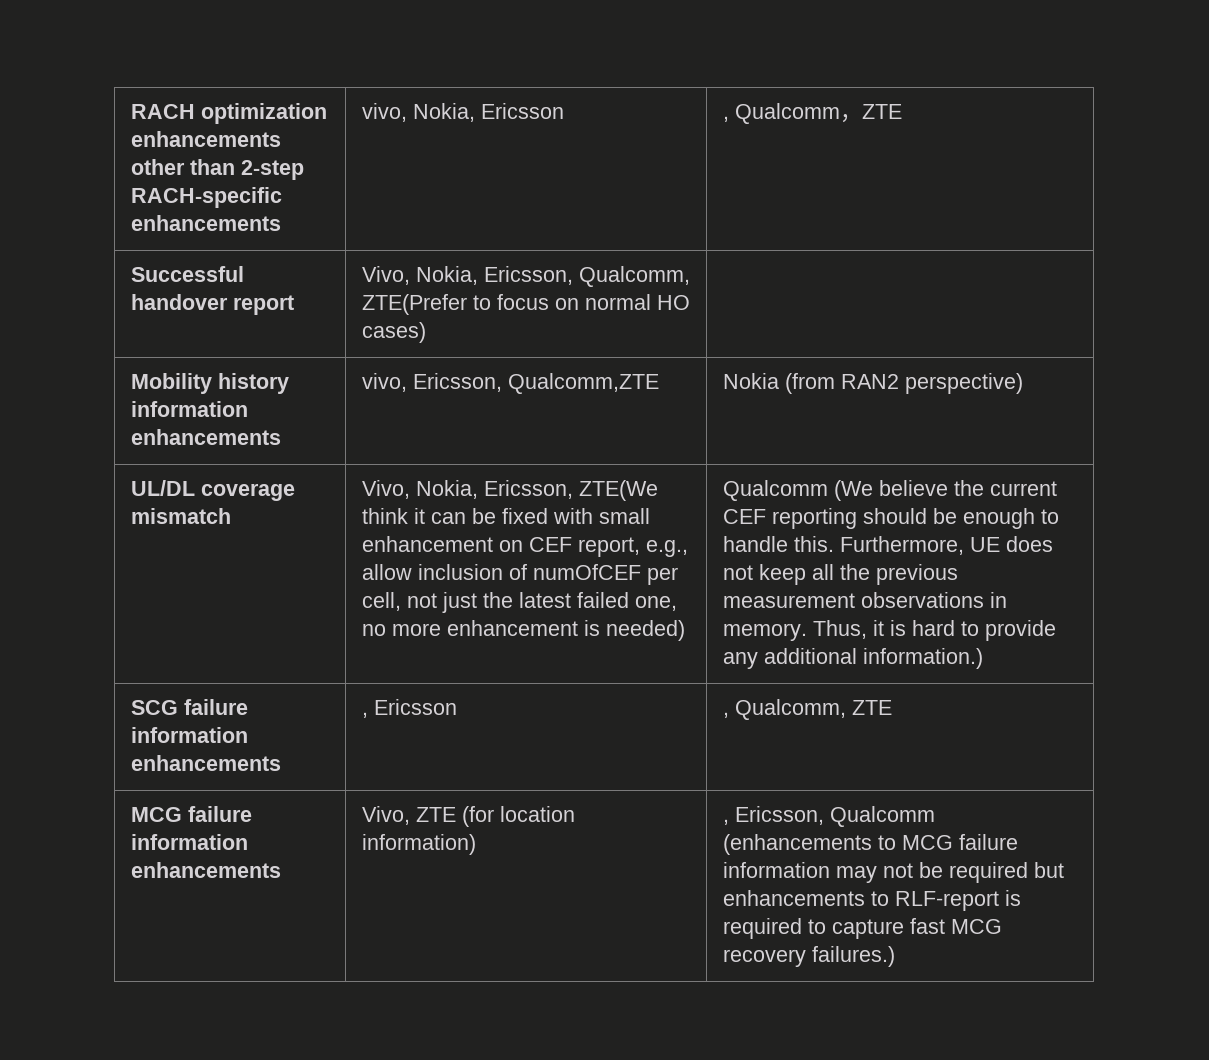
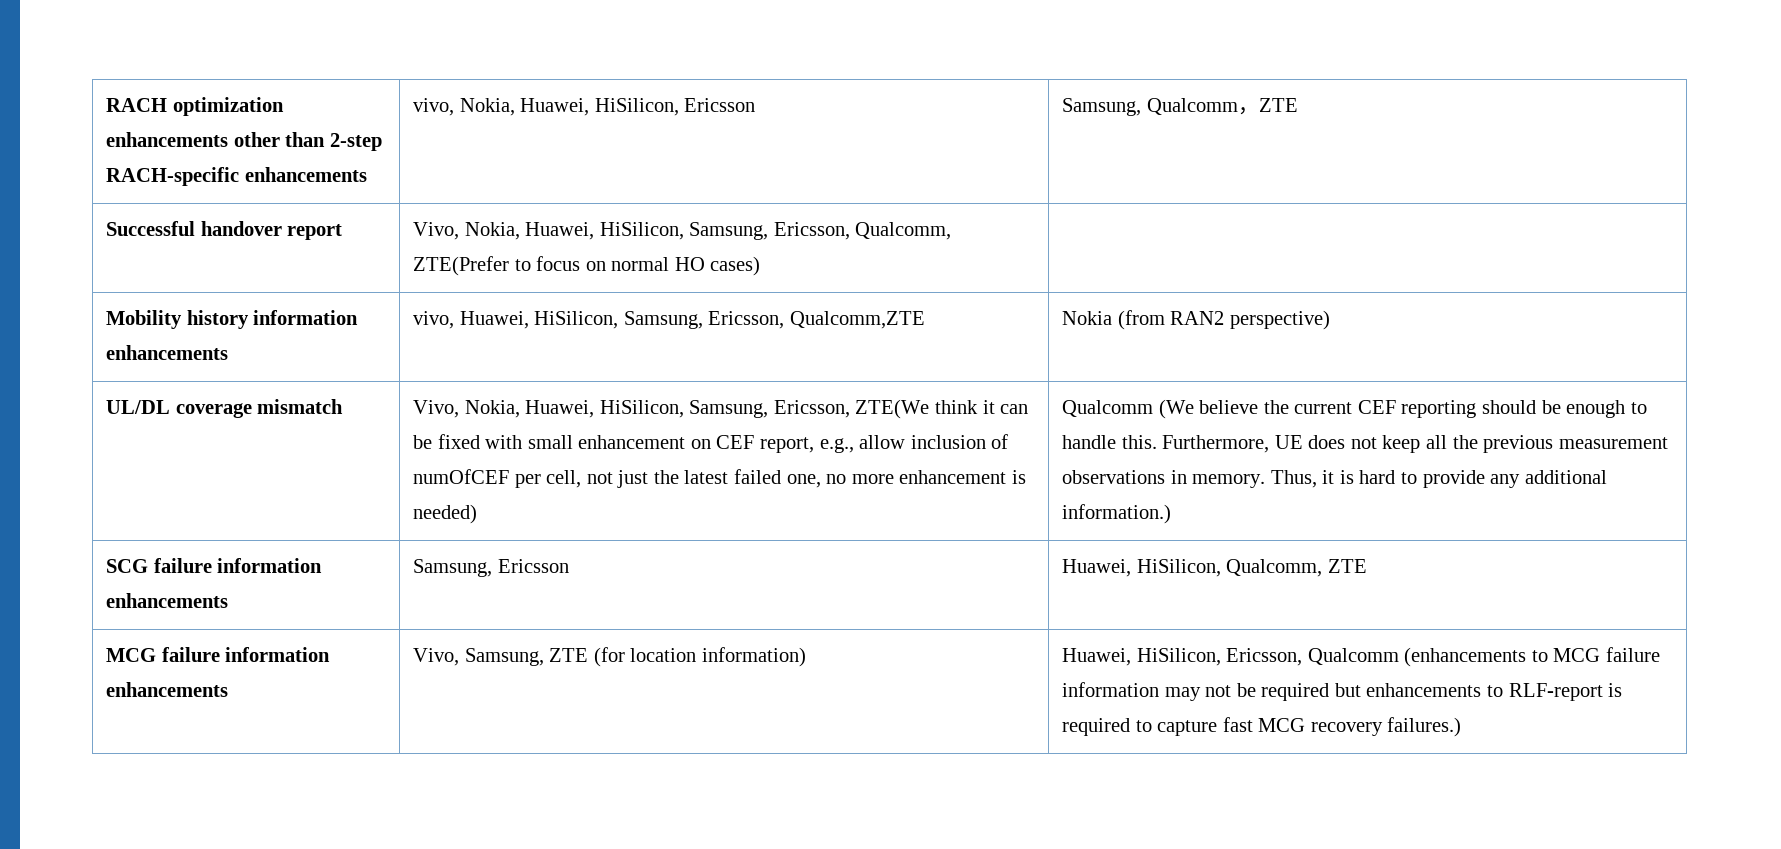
[480,103,564,119] [722,116,729,122] Ericsson | , -> [520,98,756,116] [1062,98,1142,116] Huawei, HiSilicon, Ericsson | Samsung,
(478, 275) none -> [525,222,769,240] Huawei, HiSilicon, Samsung,
(407, 382) none -> [459,311,703,329] Huawei, HiSilicon, Samsung,
(478, 489) none -> [525,400,769,418] Huawei, HiSilicon, Samsung,
[361,699,457,718] [722,712,729,718] , Ericsson | , -> [413,559,569,577] [1062,559,1221,577] Samsung, Ericsson | Huawei, HiSilicon,
(410, 815) none -> [464,648,544,666] Samsung,
[722,819,729,825] , -> [1062,648,1221,666] Huawei, HiSilicon,

